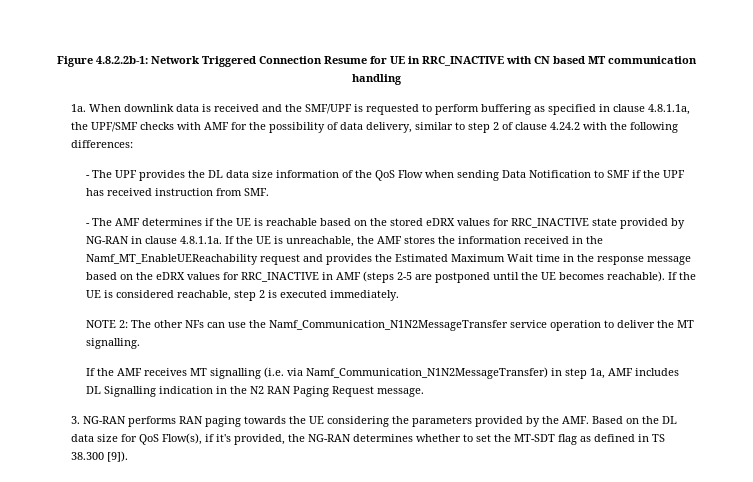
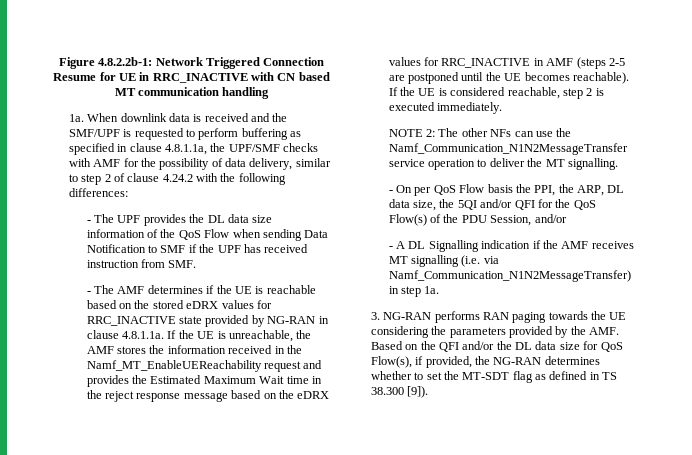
(594, 258) none -> [105,391,135,402] reject
[85,368,95,376] If -> [388,184,625,196] [388,199,596,211] [388,214,567,226] [388,240,541,252] - On per QoS Flow basis the PPI, the ARP, DL data size, the 5QI and/or QFI for the QoS Flow(s) of the PDU Session, and/or // - A DL Signalling indication if
[589,368,679,379] [85,386,424,397] 1a, AMF includes DL Signalling indication in the N2 RAN Paging Request message. -> [424,286,440,294] 1a.
(660, 420) none -> [438,341,512,352] QFI and/or the
[216,434,232,442] it's -> (424, 360) none

